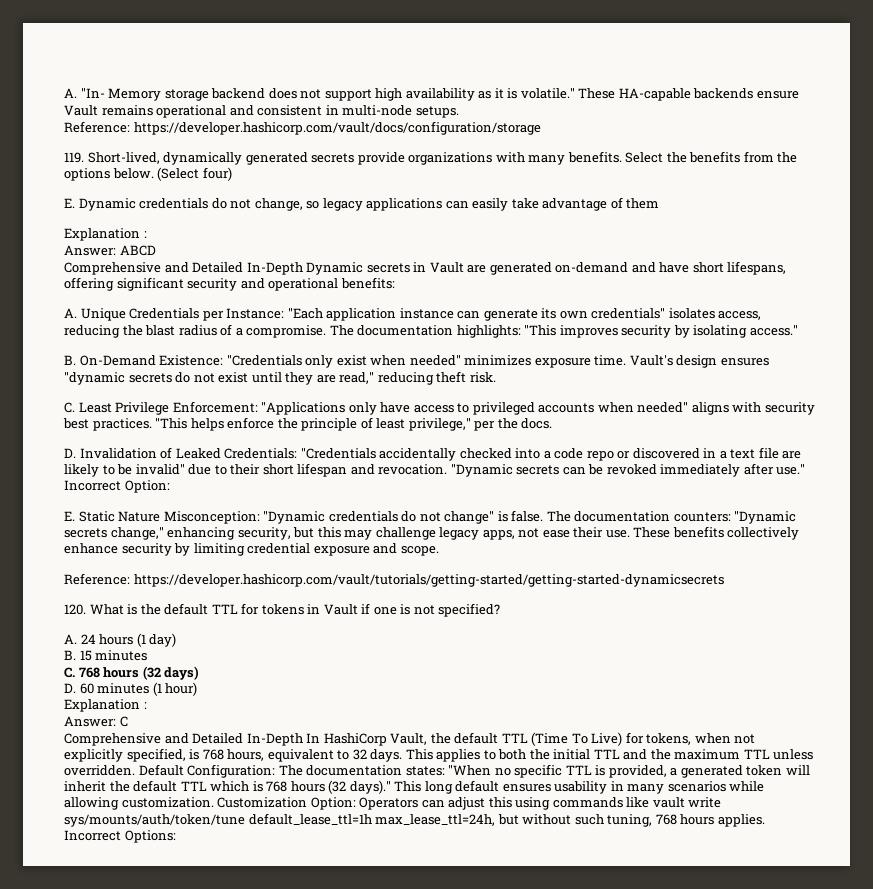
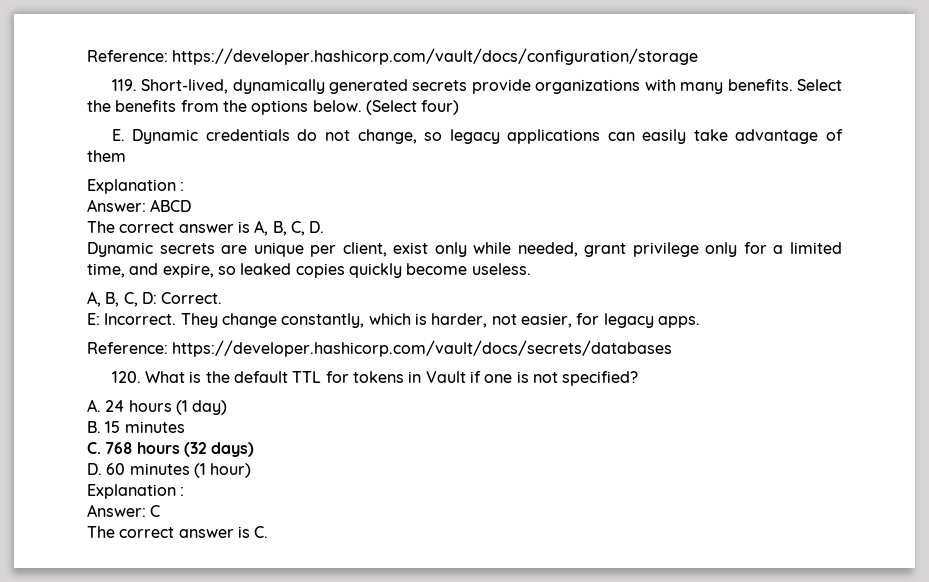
[64,88,799,101] [64,105,459,118] A. "In- Memory storage backend does not support high availability as it is volatile." These HA-capable backends ensure Vault remains operational and consistent in multi-node setups. // -> (87, 56) none
[64,261,787,275] [64,277,395,291] [64,308,762,321] [64,324,798,338] [64,355,769,368] [64,371,496,385] [64,401,815,415] [63,417,553,431] [64,447,802,461] [64,463,806,477] [64,480,170,493] [64,510,797,524] [64,526,800,540] [64,543,439,556] [64,573,724,587] Comprehensive and Detailed In-Depth Dynamic secrets in Vault are generated on-demand and have short lifespans, offering significant security and operational benefits: // A. Unique Credentials per Instance: "Each application instance can generate its own credentials" isolates access, reducing the blast radius of a compromise. The documentation highlights: "This improves security by isolating access." // B. On-Demand Existence: "Credentials only exist when needed" minimizes exposure time. Vault's design ensures "dynamic secrets do not exist until they are read," reducing theft risk. // C. Least Privilege Enforcement: "Applications only have access to privileged accounts when needed" aligns with security best practices. "This helps enforce the principle of least privilege," per the docs. // D. Invalidation of Leaked Credentials: "Credentials accidentally checked into a code repo or discovered in a text file are likely to be invalid" due to their short lifespan and revocation. "Dynamic secrets can be revoked immediately after use." Incorrect Option: // E. Static Nature Misconception: "Dynamic credentials do not change" is false. The documentation counters: "Dynamic secrets change," enhancing security, but this may challenge legacy apps, not ease their use. These benefits collectively enhance security by limiting credential exposure and scope. // Reference: https://developer.hashicorp.com/vault/tutorials/getting-started/getting-started-dynamicsecrets -> [87,220,325,236] [87,242,842,257] [87,263,531,278] [87,291,223,307] [87,313,700,328] [87,340,673,357] The correct answer is A, B, C, D. // Dynamic secrets are unique per client, exist only while needed, grant privilege only for a limited time, and expire, so leaked copies quickly become useless. // A, B, C, D: Correct. // E: Incorrect. They change constantly, which is harder, not easier, for legacy apps. // Reference: https://developer.hashicorp.com/vault/docs/secrets/databases
[64,732,756,746] [64,748,814,762] [64,764,810,778] [64,780,765,794] [64,797,722,810] [64,813,765,827] [64,830,176,843] Comprehensive and Detailed In-Depth In HashiCorp Vault, the default TTL (Time To Live) for tokens, when not explicitly specified, is 768 hours, equivalent to 32 days. This applies to both the initial TTL and the maximum TTL unless overridden. Default Configuration: The documentation states: "When no specific TTL is provided, a generated token will inherit the default TTL which is 768 hours (32 days)." This long default ensures usability in many scenarios while allowing customization. Customization Option: Operators can adjust this using commands like vault write sys/mounts/auth/token/tune default_lease_ttl=1h max_lease_ttl=24h, but without such tuning, 768 hours applies. Incorrect Options: -> [87,526,269,538] The correct answer is C.

